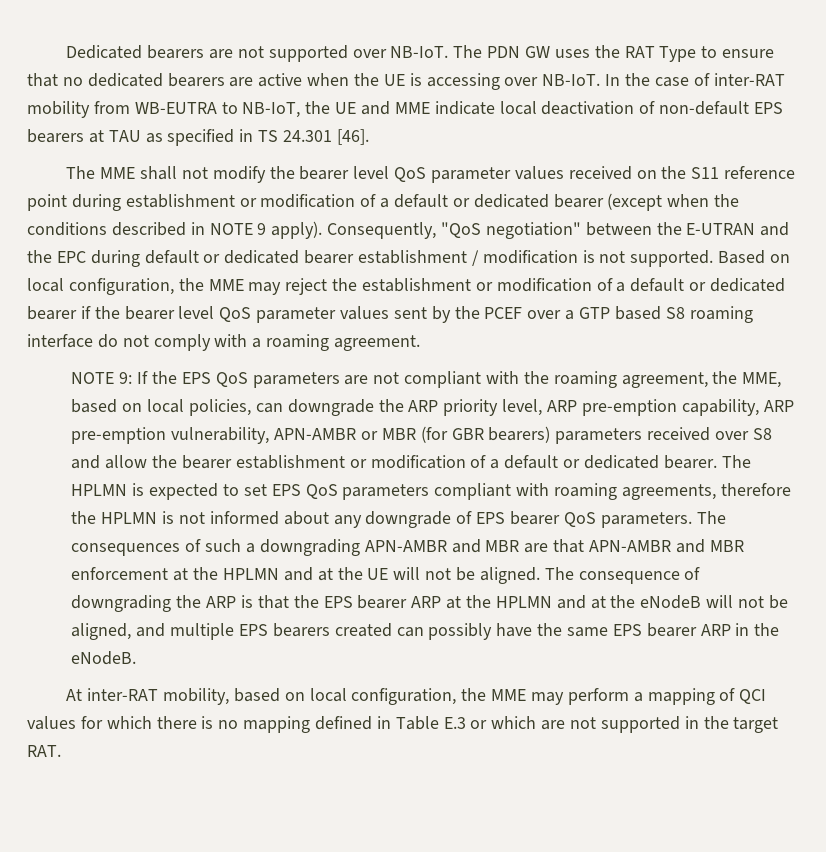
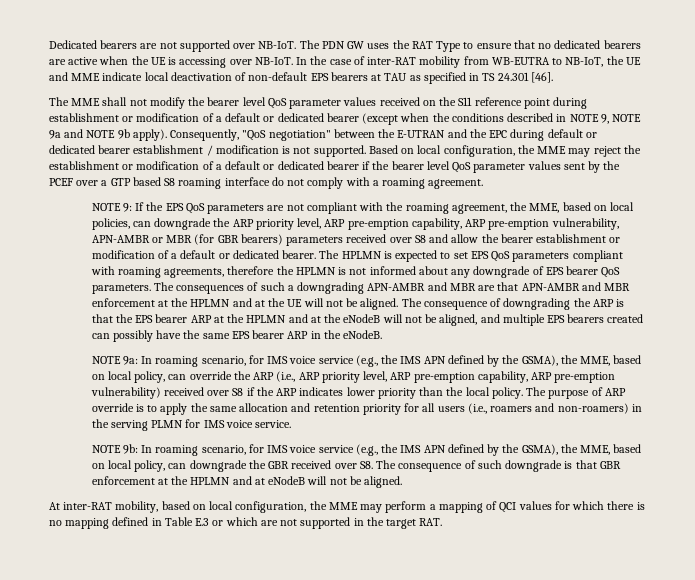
[257,223,267,235] 9 -> [600,114,642,124] [49,129,130,139] 9, NOTE 9a and NOTE 9b
(137, 658) none -> [91,355,642,367] [91,371,616,383] [90,387,626,399] [91,403,642,415] [91,419,292,431] [91,444,642,456] [91,460,621,472] [91,476,403,488] // NOTE 9a: In roaming scenario, for IMS voice service (e.g., the IMS APN defined by the GSMA), the MME, based on local policy, can override the ARP (i.e., ARP priority level, ARP pre-emption capability, ARP pre-emption vulnerability) received over S8 if the ARP indicates lower priority than the local policy. The purpose of ARP override is to apply the same allocation and retention priority for all users (i.e., roamers and non-roamers) in the serving PLMN for IMS voice service. // NOTE 9b: In roaming scenario, for IMS voice service (e.g., the IMS APN defined by the GSMA), the MME, based on local policy, can downgrade the GBR received over S8. The consequence of such downgrade is that GBR enforcement at the HPLMN and at eNodeB will not be aligned.

